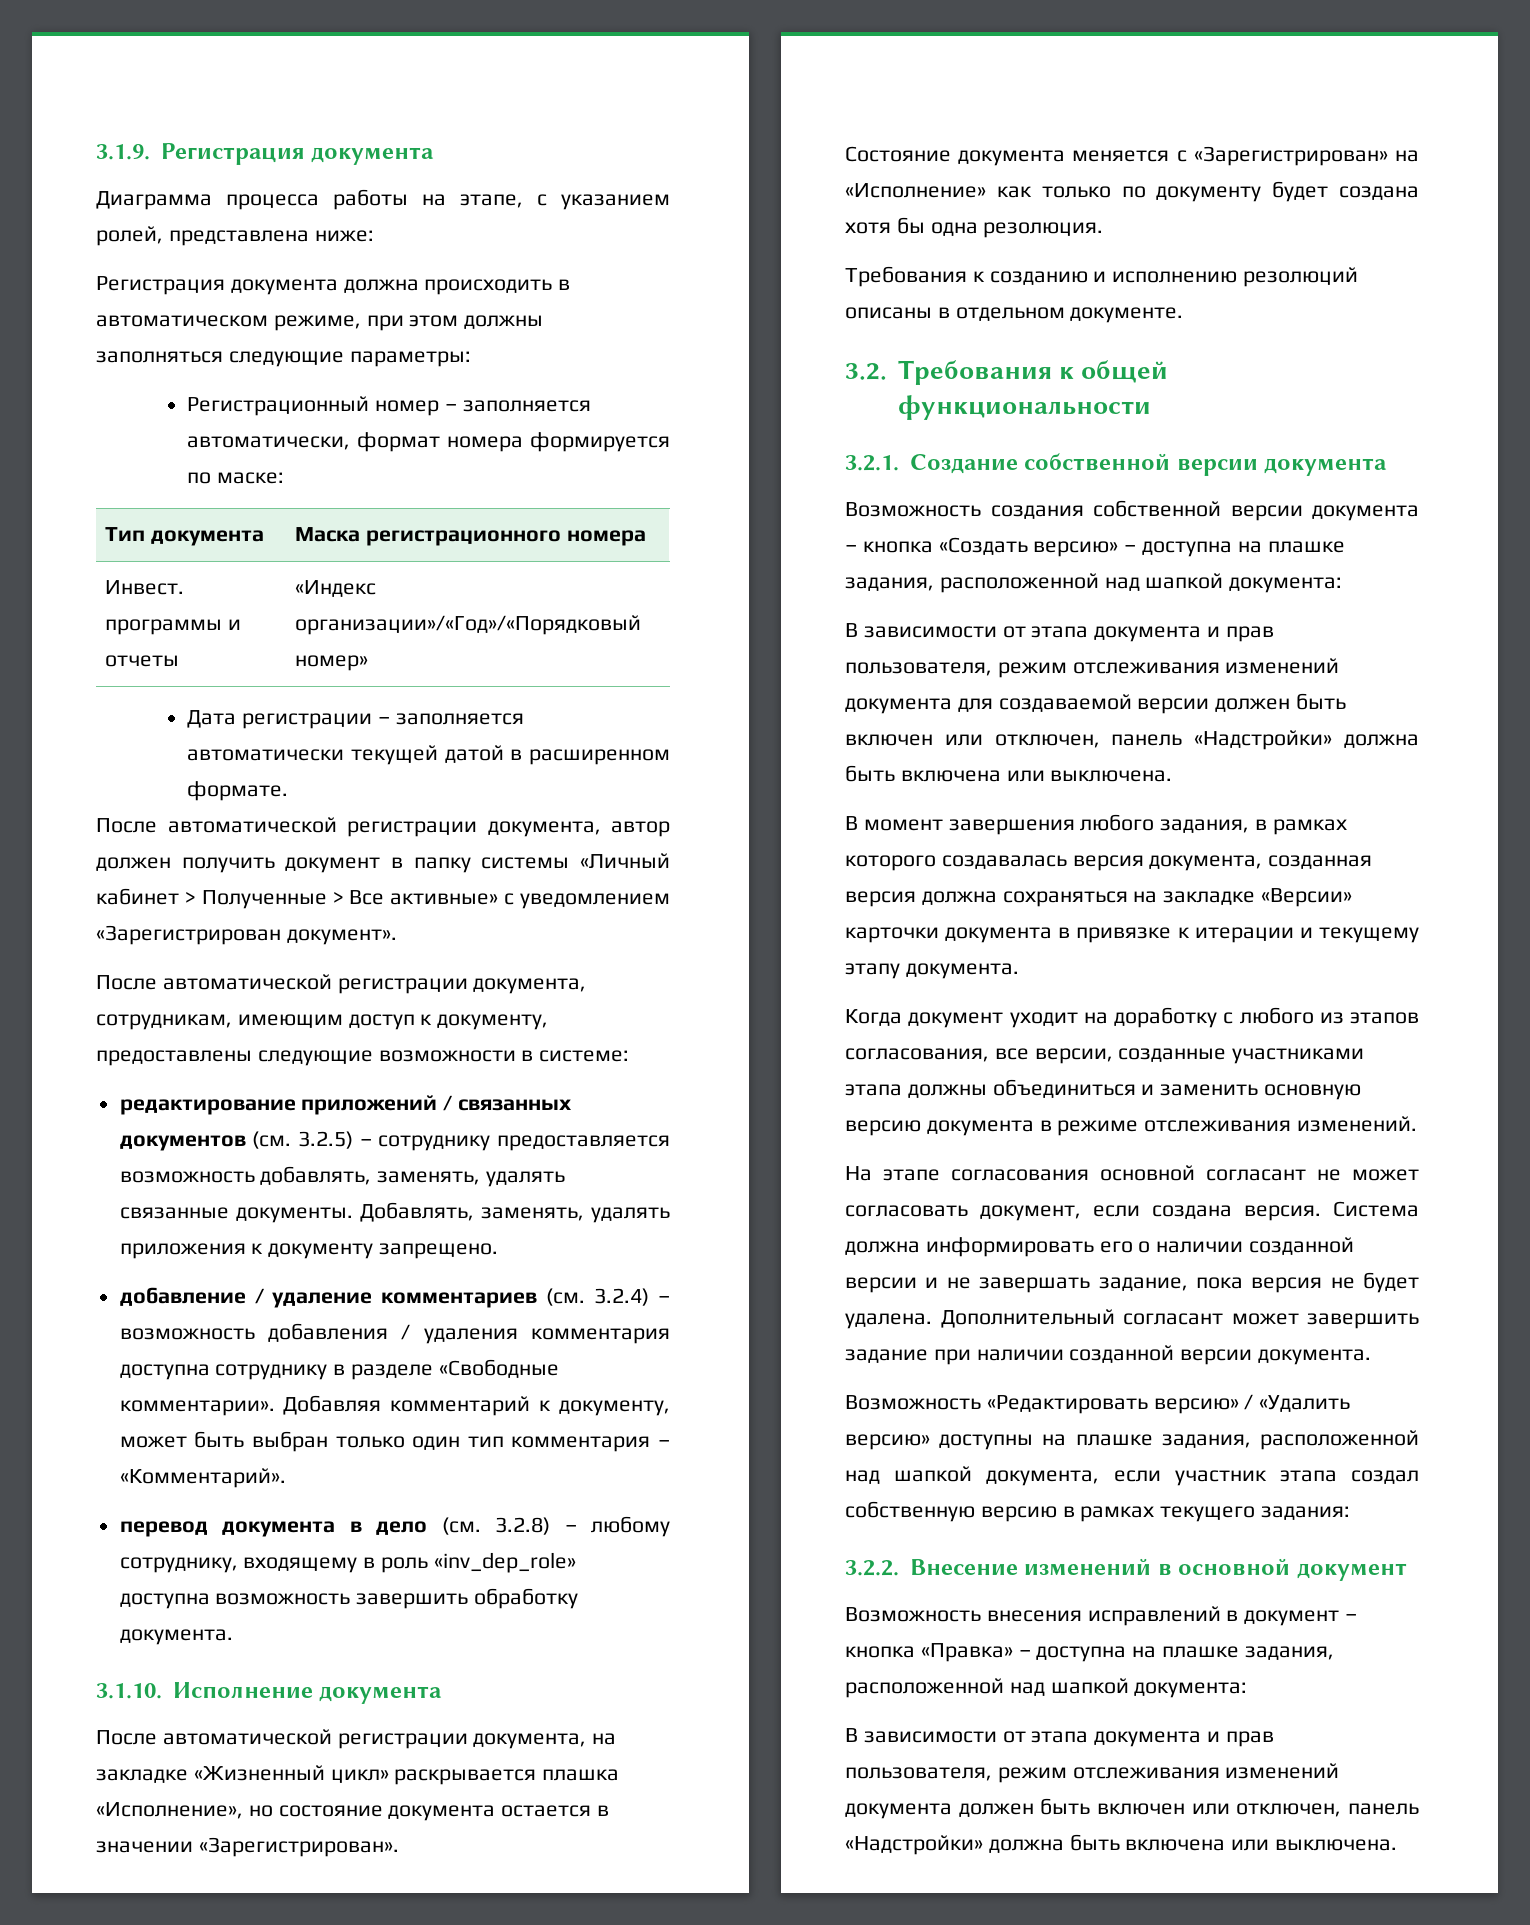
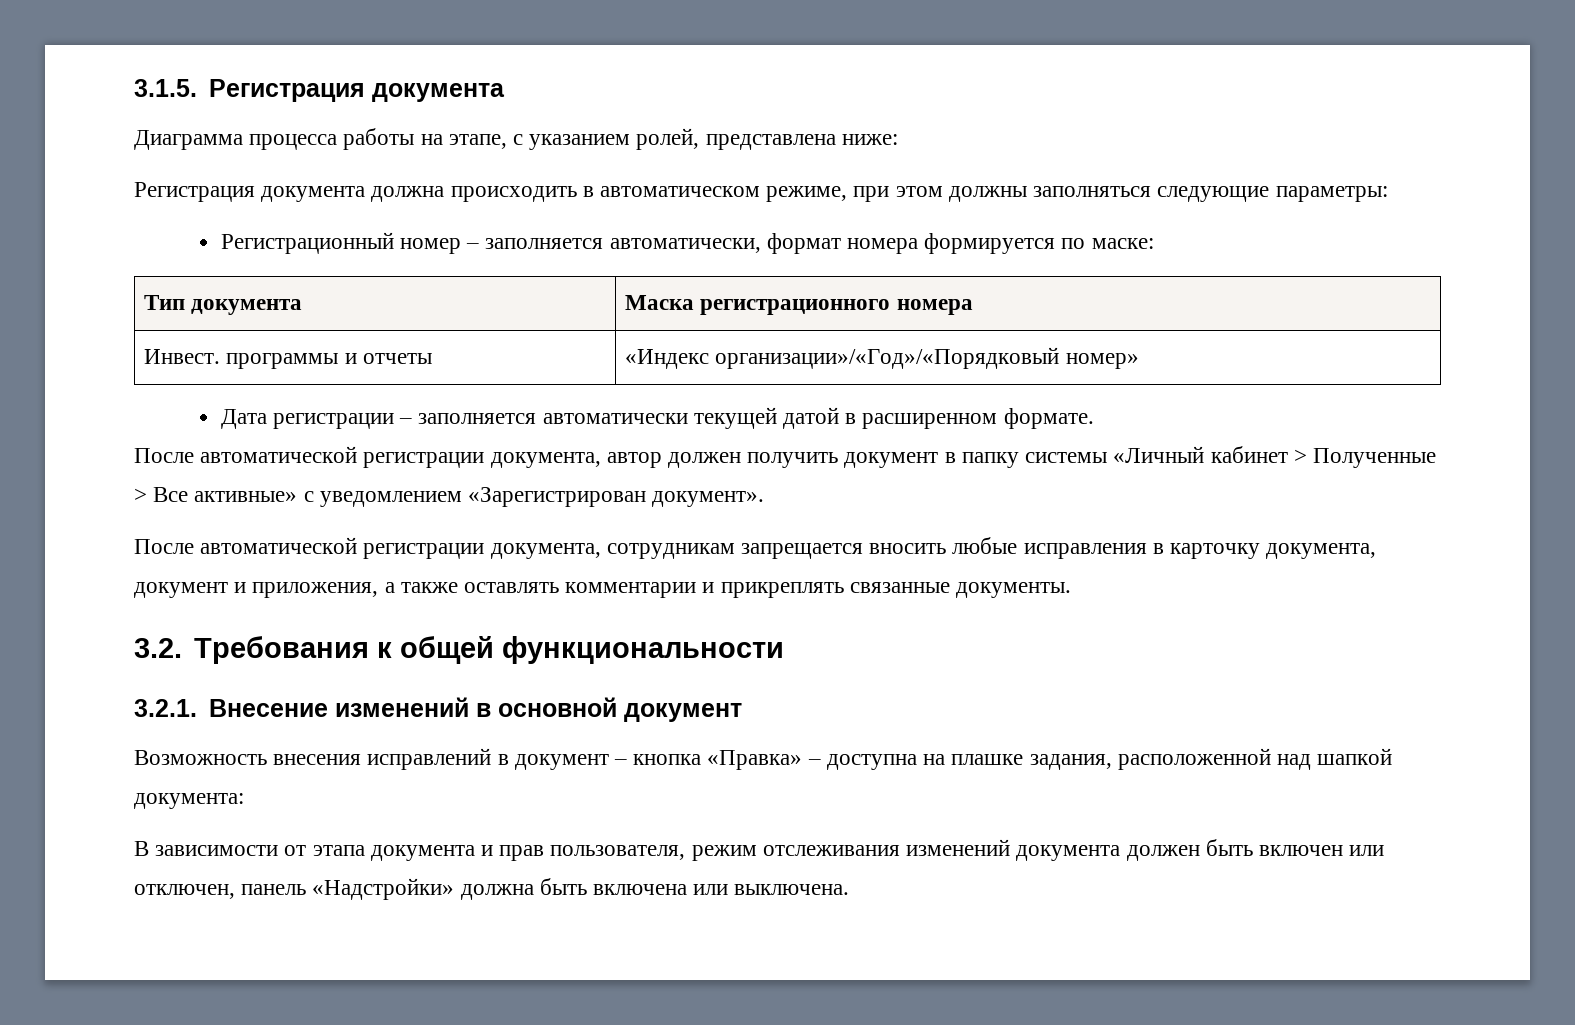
[96,144,150,160] 3.1.9. -> [134,79,197,97] 3.1.5.
[96,1014,549,1030] [96,1050,630,1066] [119,1095,573,1115] [119,1131,670,1151] [119,1166,566,1187] [119,1202,670,1223] [119,1243,499,1259] [119,1287,670,1308] [119,1323,670,1344] [119,1359,559,1380] [119,1395,670,1416] [119,1431,670,1452] [119,1468,286,1488] [119,1516,671,1537] [119,1552,576,1573] [119,1588,579,1609] [119,1629,233,1645] [96,1682,443,1704] [96,1729,617,1749] [96,1765,620,1785] [96,1802,610,1821] [96,1837,399,1857] [845,146,1419,166] [845,181,1419,202] [845,217,1104,238] [845,266,1359,287] [845,307,1184,323] сотрудникам, имеющим доступ к документу, предоставлены следующие возможности в системе: // редактирование приложений / связанных документов (см. 3.2.5) – сотруднику предоставляется возможность добавлять, заменять, удалять связанные документы. Добавлять, заменять, удалять приложения к документу запрещено. // добавление / удаление комментариев (см. 3.2.4) – возможность добавления / удаления комментария доступна сотруднику в разделе «Свободные комментарии». Добавляя комментарий к документу, может быть выбран только один тип комментария – «Комментарий». // перевод документа в дело (см. 3.2.8) – любому сотруднику, входящему в роль «inv_dep_role» доступна возможность завершить обработку документа. // 3.1.10. Исполнение документа // После автоматической регистрации документа, на закладке «Жизненный цикл» раскрывается плашка «Исполнение», но состояние документа остается в значении «Зарегистрирован». // Состояние документа меняется с «Зарегистрирован» на «Исполнение» как только по документу будет создана хотя бы одна резолюция. // Требования к созданию и исполнению резолюций описаны в отдельном документе. -> [606,537,1377,559] [134,582,1072,598] сотрудникам запрещается вносить любые исправления в карточку документа, документ и приложения, а также оставлять комментарии и прикреплять связанные документы.
[909,453,1388,476] [845,500,1419,521] [845,537,1345,557] [845,573,1343,593] [845,623,1274,642] [845,658,1340,678] [845,693,1347,714] [845,730,1419,750] [845,765,1173,782] [845,814,1347,835] [845,855,1373,871] [845,888,1353,907] [845,927,1419,943] [845,963,1019,979] [845,1007,1419,1028] [845,1048,1365,1064] [845,1079,1362,1100] [845,1116,1418,1136] [845,1165,1419,1181] [845,1201,1419,1221] [845,1237,1355,1257] [845,1272,1419,1293] [845,1309,1419,1329] [845,1345,1372,1365] [845,1394,1351,1414] [845,1430,1419,1450] [845,1466,1419,1486] [845,1501,1351,1522] [845,1560,899,1576] Создание собственной версии документа // Возможность создания собственной версии документа – кнопка «Создать версию» – доступна на плашке задания, расположенной над шапкой документа: // В зависимости от этапа документа и прав пользователя, режим отслеживания изменений документа для создаваемой версии должен быть включен или отключен, панель «Надстройки» должна быть включена или выключена. // В момент завершения любого задания, в рамках которого создавалась версия документа, созданная версия должна сохраняться на закладке «Версии» карточки документа в привязке к итерации и текущему этапу документа. // Когда документ уходит на доработку с любого из этапов согласования, все версии, созданные участниками этапа должны объединиться и заменить основную версию документа в режиме отслеживания изменений. // На этапе согласования основной согласант не может согласовать документ, если создана версия. Система должна информировать его о наличии созданной версии и не завершать задание, пока версия не будет удалена. Дополнительный согласант может завершить задание при наличии созданной версии документа. // Возможность «Редактировать версию» / «Удалить версию» доступны на плашке задания, расположенной над шапкой документа, если участник этапа создал собственную версию в рамках текущего задания: // 3.2.2. -> (197, 708) none

